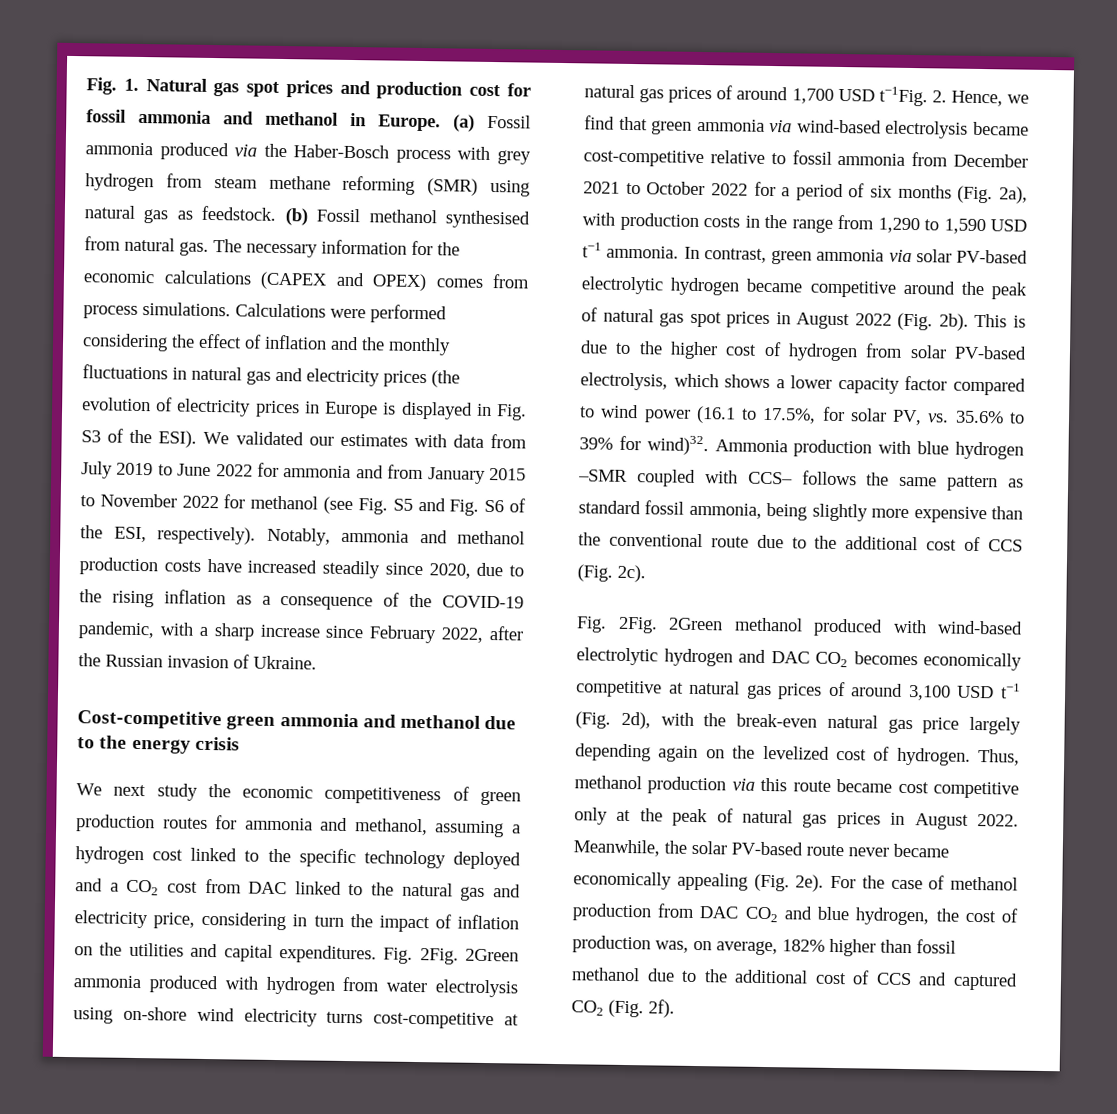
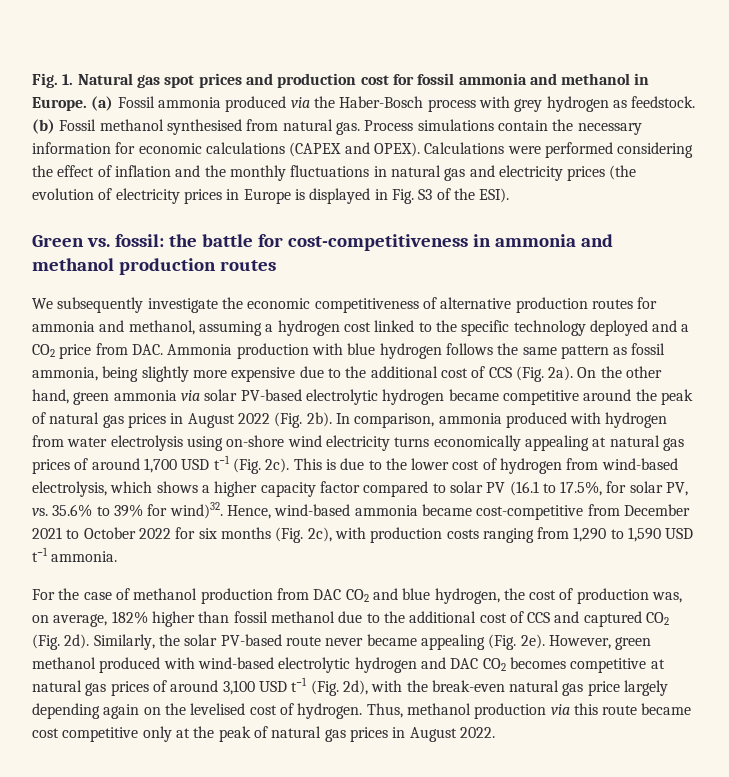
[165,173,530,197] [84,205,169,224] from steam methane reforming (SMR) using natural gas -> (609, 104) none
[213,239,242,253] The -> [364,119,574,131] Process simulations contain the
[437,242,460,256] the -> (136, 148) none
[372,273,530,292] [83,302,231,319] OPEX) comes from process simulations. -> [373,142,420,157] OPEX).
[203,431,527,449] [81,461,526,484] [80,493,526,516] [80,525,525,546] [79,557,524,579] [79,589,524,611] [78,621,524,644] [78,653,317,670] [77,710,517,730] [77,735,240,754] [76,783,198,801] We validated our estimates with data from July 2019 to June 2022 for ammonia and from January 2015 to November 2022 for methanol (see Fig. S5 and Fig. S6 of the ESI, respectively). Notably, ammonia and methanol production costs have increased steadily since 2020, due to the rising inflation as a consequence of the COVID-19 pandemic, with a sharp increase since February 2022, after the Russian invasion of Ukraine. // Cost-competitive green ammonia and methanol due to the energy crisis // We next study -> [32,234,613,251] [32,258,276,275] [32,297,218,313] // Green vs. fossil: the battle for cost-competitiveness in ammonia and methanol production routes // We subsequently investigate
[479,790,521,806] green -> [440,297,512,309] alternative
[166,878,521,901] [74,910,519,933] [74,942,519,965] [73,975,518,998] [73,1006,519,1030] [584,84,1029,107] [584,115,1029,139] [583,149,1028,168] [583,181,1028,204] [582,212,1027,235] [582,242,767,263] cost from DAC linked to the natural gas and electricity price, considering in turn the impact of inflation on the utilities and capital expenditures. Fig. 2Fig. 2Green ammonia produced with hydrogen from water electrolysis using on-shore wind electricity turns cost-competitive at natural gas prices of around 1,700 USD t−1Fig. 2. Hence, we find that green ammonia via wind-based electrolysis became cost-competitive relative to fossil ammonia from December 2021 to October 2022 for a period of six months (Fig. 2a), with production costs in the range from 1,290 to 1,590 USD t−1 ammonia. In contrast, -> [59,343,666,359] [32,366,663,382] [32,389,69,404] price from DAC. Ammonia production with blue hydrogen follows the same pattern as fossil ammonia, being slightly more expensive due to the additional cost of CCS (Fig. 2a). On the other hand,
[689,311,722,328] spot -> (124, 421) none
(969, 322) none -> [335,412,668,428] [32,435,684,451] [32,455,290,474] In comparison, ammonia produced with hydrogen from water electrolysis using on-shore wind electricity turns economically appealing at natural gas prices of around 1,700 USD t−1 (Fig. 2c).
[670,341,718,360] higher -> [411,458,450,470] lower
[909,345,1027,360] solar PV-based -> [601,458,678,470] wind-based
[790,375,833,389] lower -> [214,481,258,497] higher
[600,404,691,423] wind power -> [449,481,506,493] solar PV
[714,439,1024,460] [578,469,1024,492] [578,500,1023,524] [578,532,1024,552] [577,564,646,583] [576,616,1023,637] [576,647,1022,671] [576,680,1021,701] [575,711,1021,735] [575,743,1020,766] [574,775,1019,799] [574,807,1019,830] [573,839,949,858] [573,871,825,892] Ammonia production with blue hydrogen –SMR coupled with CCS– follows the same pattern as standard fossil ammonia, being slightly more expensive than the conventional route due to the additional cost of CCS (Fig. 2c). // Fig. 2Fig. 2Green methanol produced with wind-based electrolytic hydrogen and DAC CO2 becomes economically competitive at natural gas prices of around 3,100 USD t−1 (Fig. 2d), with the break-even natural gas price largely depending again on the levelized cost of hydrogen. Thus, methanol production via this route became cost competitive only at the peak of natural gas prices in August 2022. Meanwhile, the solar PV-based route never became economically appealing (Fig. 2e). -> [226,504,690,520] [32,527,694,543] [32,547,118,562] Hence, wind-based ammonia became cost-competitive from December 2021 to October 2022 for six months (Fig. 2c), with production costs ranging from 1,290 to 1,590 USD t−1 ammonia. //
[648,999,675,1018] 2f). -> [64,634,652,650] [32,657,665,673] [32,677,669,696] [32,703,692,719] [32,726,495,742] 2d). Similarly, the solar PV-based route never became appealing (Fig. 2e). However, green methanol produced with wind-based electrolytic hydrogen and DAC CO2 becomes competitive at natural gas prices of around 3,100 USD t−1 (Fig. 2d), with the break-even natural gas price largely depending again on the levelised cost of hydrogen. Thus, methanol production via this route became cost competitive only at the peak of natural gas prices in August 2022.

